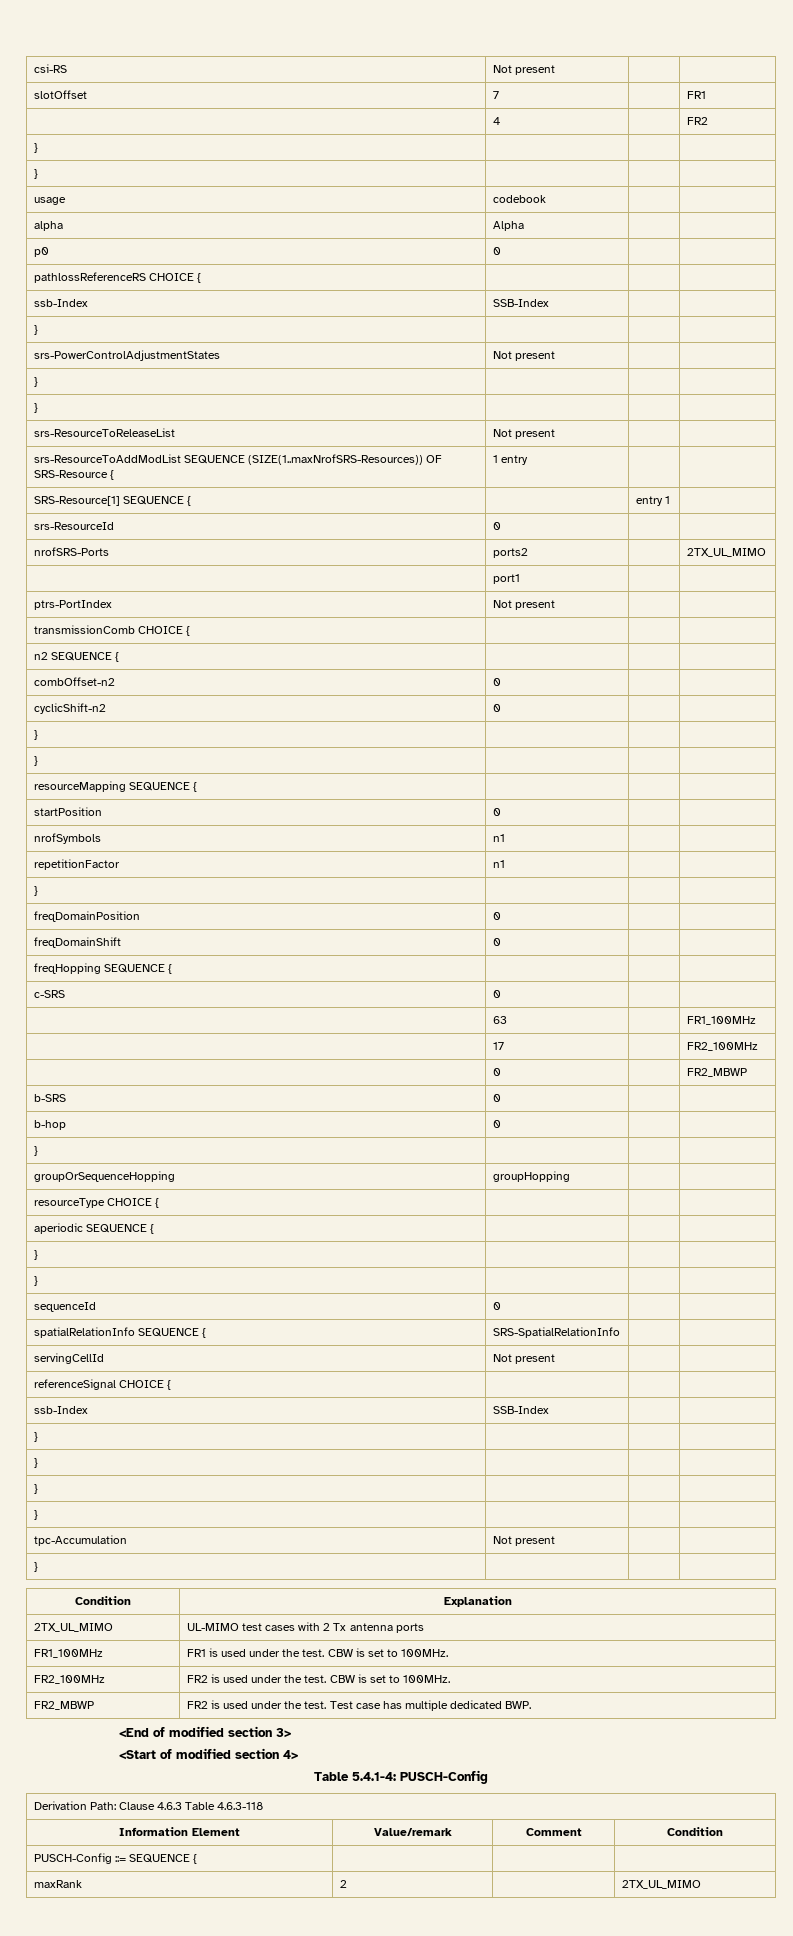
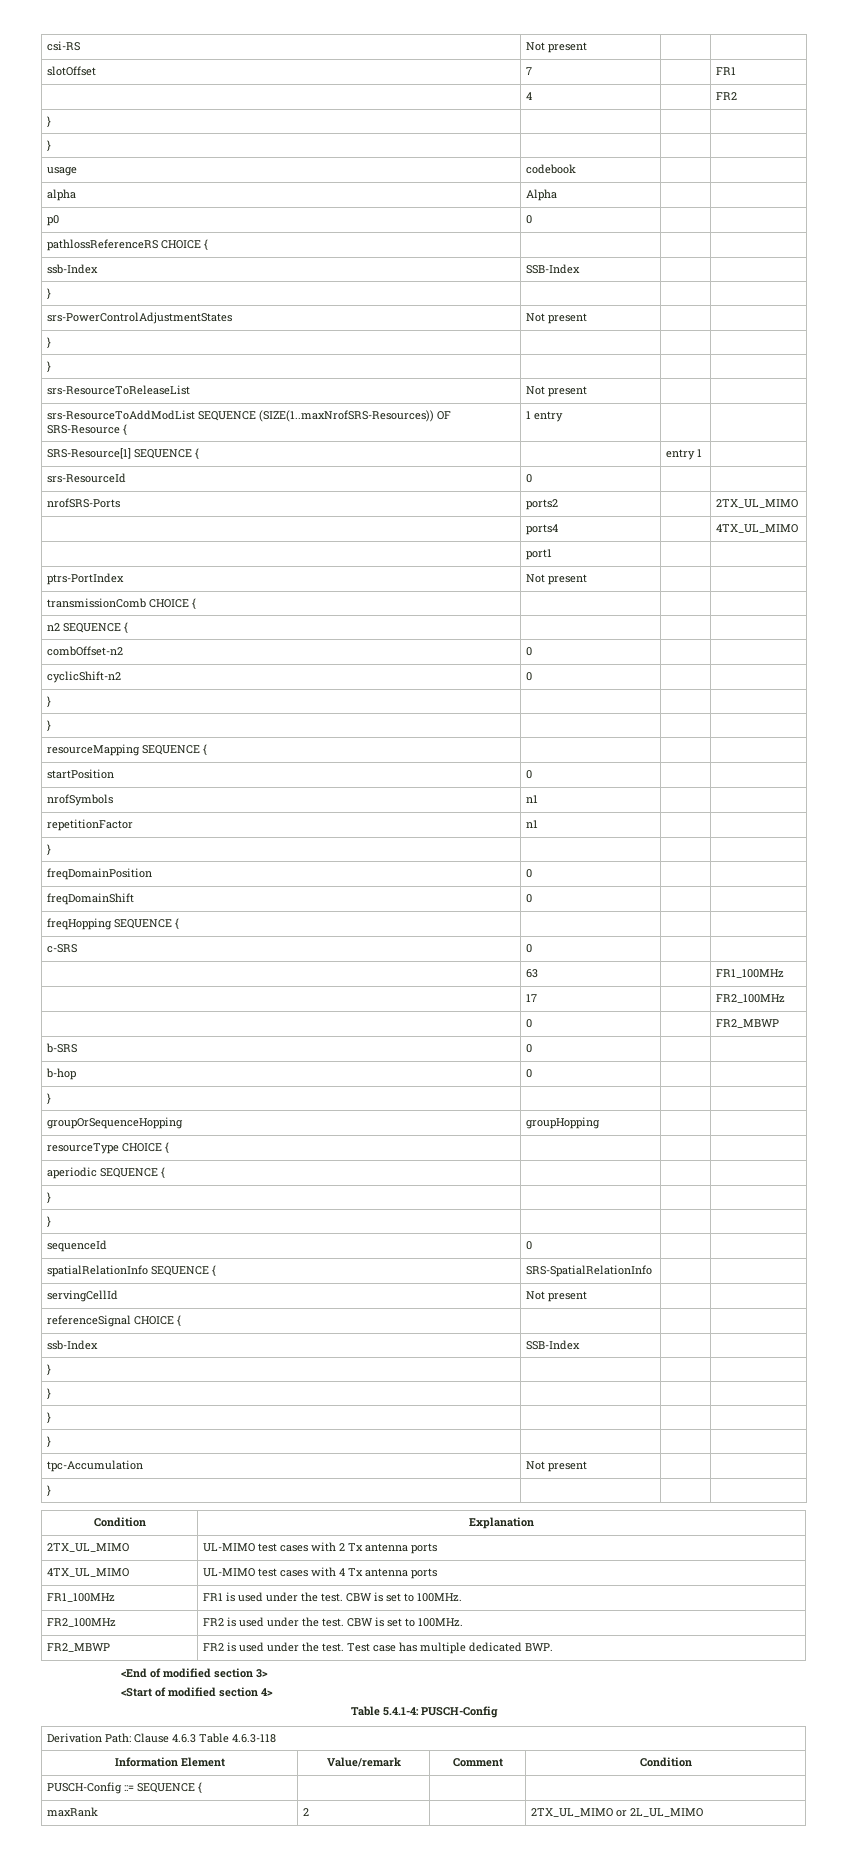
(766, 552) none -> [526,524,559,535] [716,524,799,533] // | ports4 | | 4TX_UL_MIMO
(424, 1628) none -> [47,1568,130,1577] [203,1567,438,1579] // 4TX_UL_MIMO | UL-MIMO test cases with 4 Tx antenna ports
(701, 1884) none -> [616,1808,704,1817] or 2L_UL_MIMO

